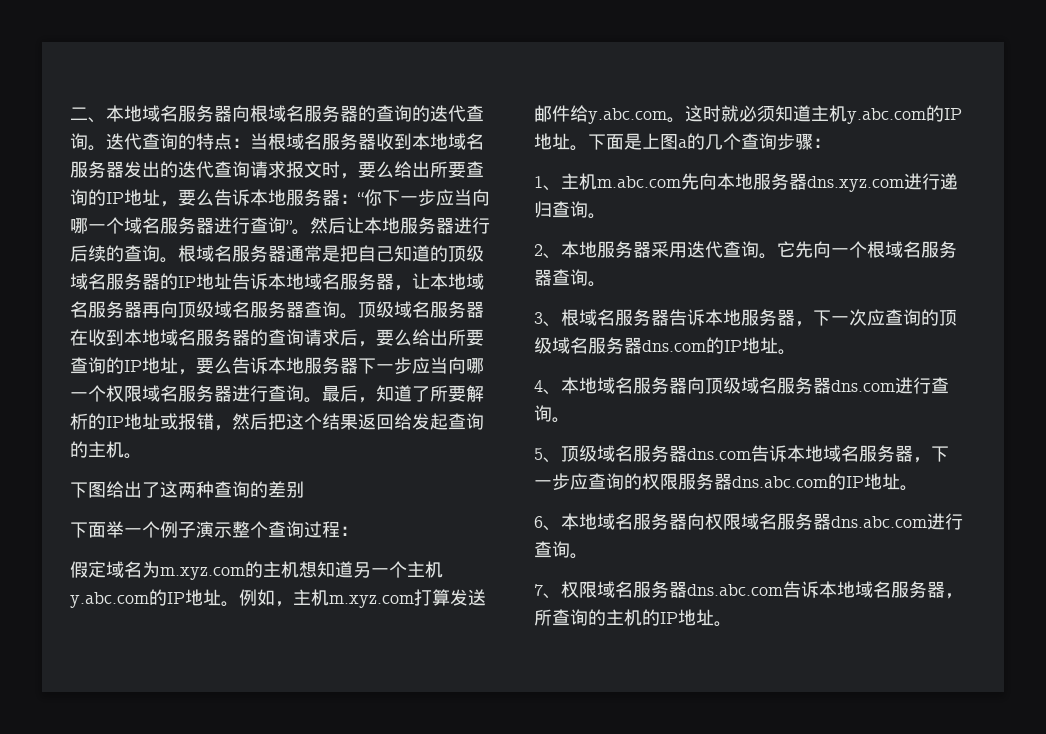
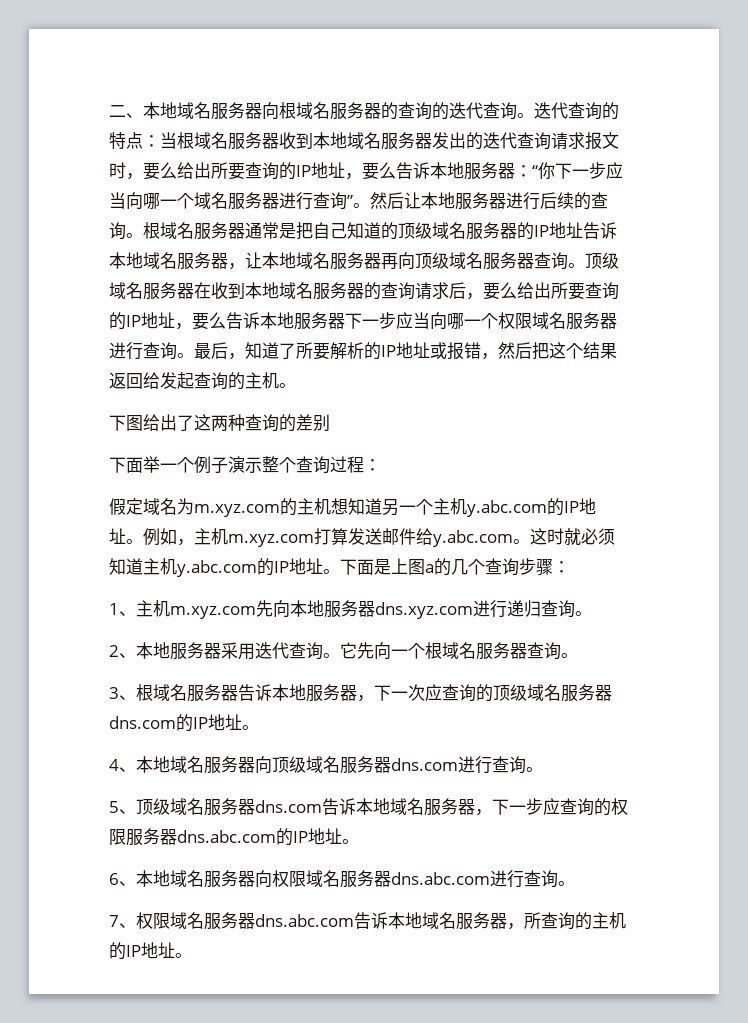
[597,176,681,188] m.abc.com -> [170,606,256,619] m.xyz.com

